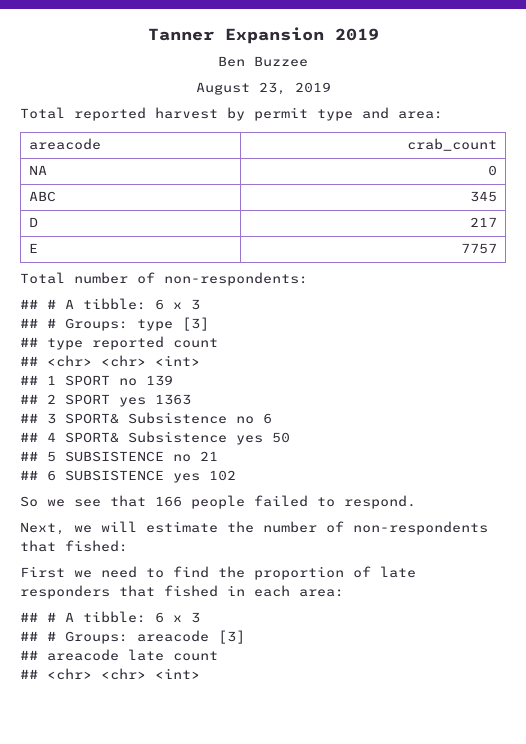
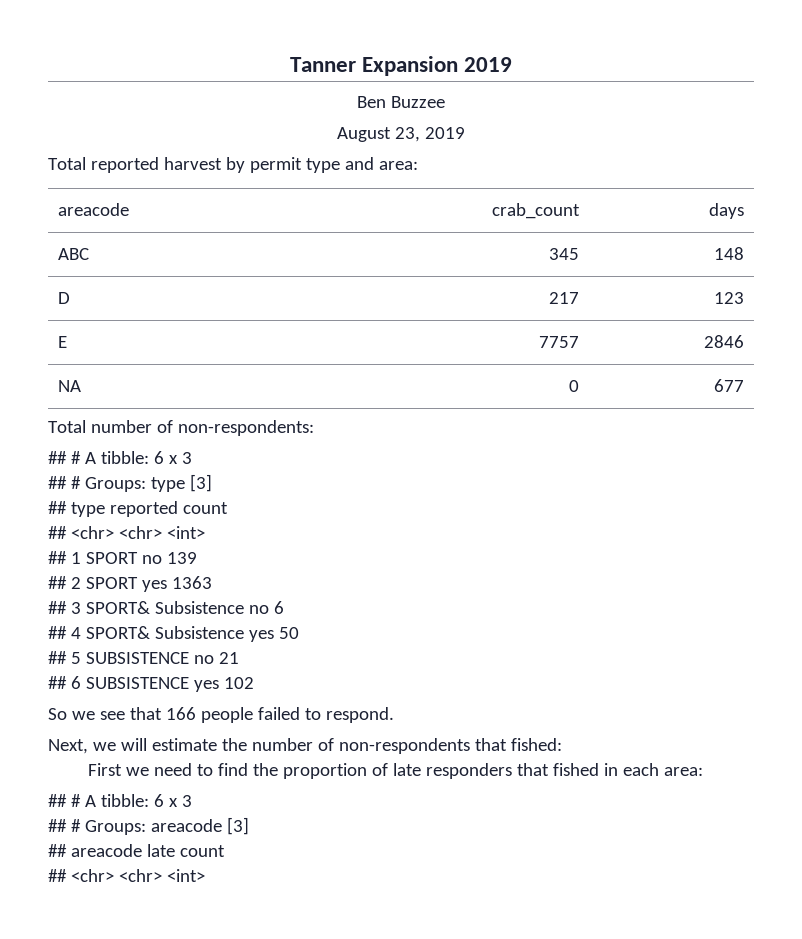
[29,165,48,175] [487,165,497,176] [29,191,57,202] [469,191,497,202] [29,217,39,227] [469,217,497,227] [29,243,39,253] [460,243,497,254] // NA | 0 // ABC | 345 // D | 217 // E | 7757 -> [709,203,745,219] [57,248,89,260] [549,248,580,260] [714,247,745,260] [57,292,70,304] [549,292,580,304] [714,292,745,304] [57,336,67,348] [539,336,580,348] [704,335,745,348] [57,380,81,392] [569,380,580,392] [714,379,745,392] | days // ABC | 345 | 148 // D | 217 | 123 // E | 7757 | 2846 // NA | 0 | 677

